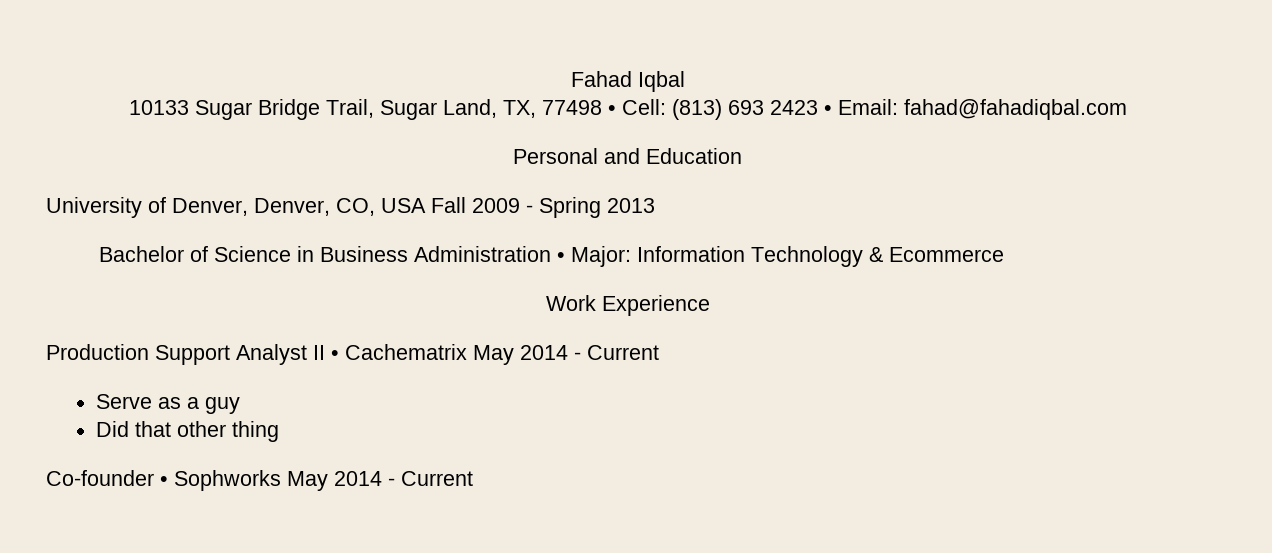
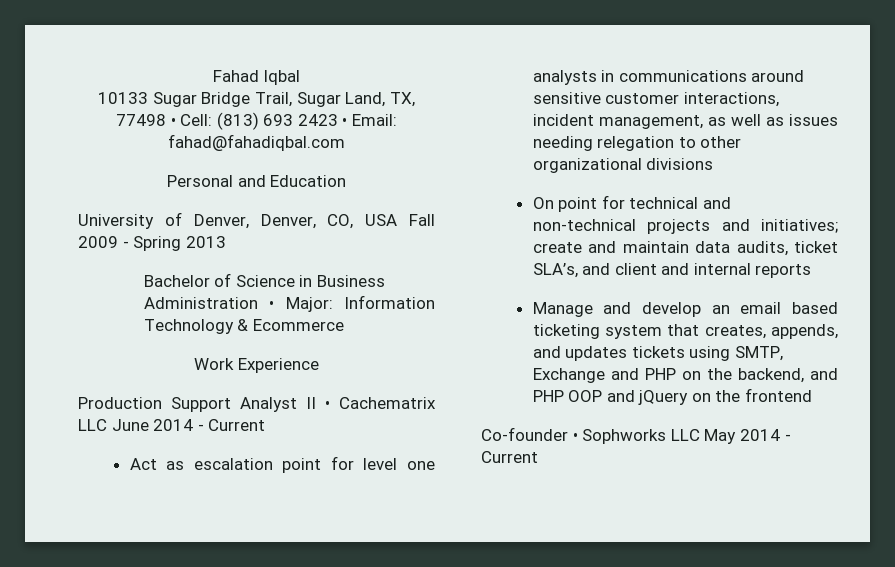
[473,345,659,365] [96,394,241,414] [96,421,280,442] [46,470,281,491] May 2014 - Current // Serve as a guy // Did that other thing // Co-founder • Sophworks -> [78,419,266,431] [129,456,435,473] [532,70,805,85] [532,92,779,107] [532,114,838,129] [532,136,742,151] [532,158,714,173] [532,195,731,212] [532,219,838,234] [532,241,838,256] [532,263,812,278] [532,302,838,317] [532,324,838,339] [532,346,783,361] [532,368,838,383] [532,388,813,405] [481,427,700,444] LLC June 2014 - Current // Act as escalation point for level one analysts in communications around sensitive customer interactions, incident management, as well as issues needing relegation to other organizational divisions // On point for technical and non-technical projects and initiatives; create and maintain data audits, ticket SLA’s, and client and internal reports // Manage and develop an email based ticketing system that creates, appends, and updates tickets using SMTP, Exchange and PHP on the backend, and PHP OOP and jQuery on the frontend // Co-founder • Sophworks LLC

